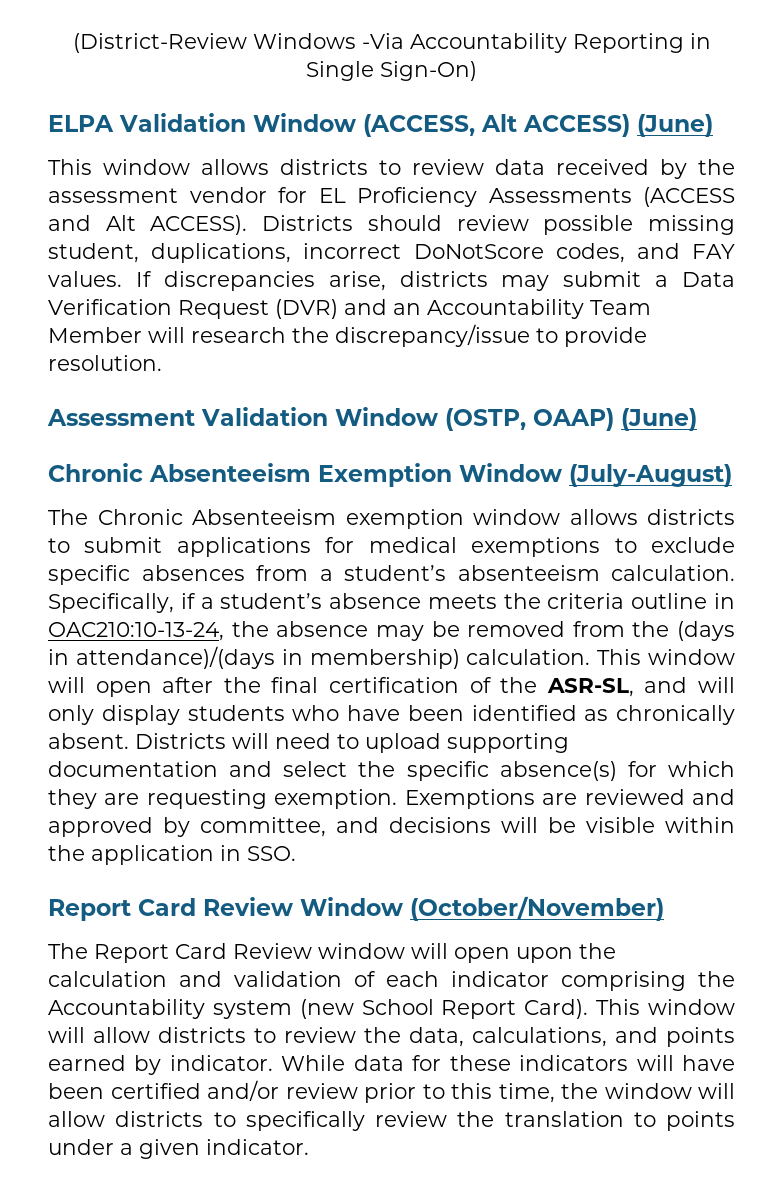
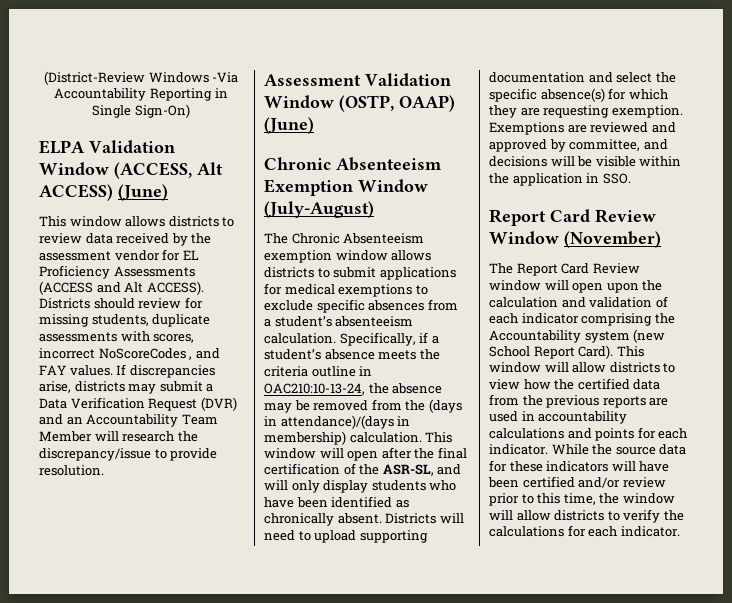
[543,215,735,235] [48,243,625,263] possible missing student, duplications, incorrect DoNotScore codes, -> [184,297,203,309] [39,314,211,327] [39,331,195,343] [39,348,193,360] for missing students, duplicate assessments with scores, incorrect NoScoreCodes ,
[410,896,664,921] (October/November) -> [564,231,661,248] (November)
[284,1027,735,1047] [48,1055,346,1075] review the data, calculations, and points earned by indicator. While -> [489,378,661,390] [489,394,669,408] [489,411,628,424] [489,427,688,441] [489,444,656,455] view how the certified data from the previous reports are used in accountability calculations and points for each indicator. While the source
[245,1111,735,1131] [48,1139,200,1159] specifically review the translation to points under a given -> [623,509,684,523] [489,525,618,537] verify the calculations for each

